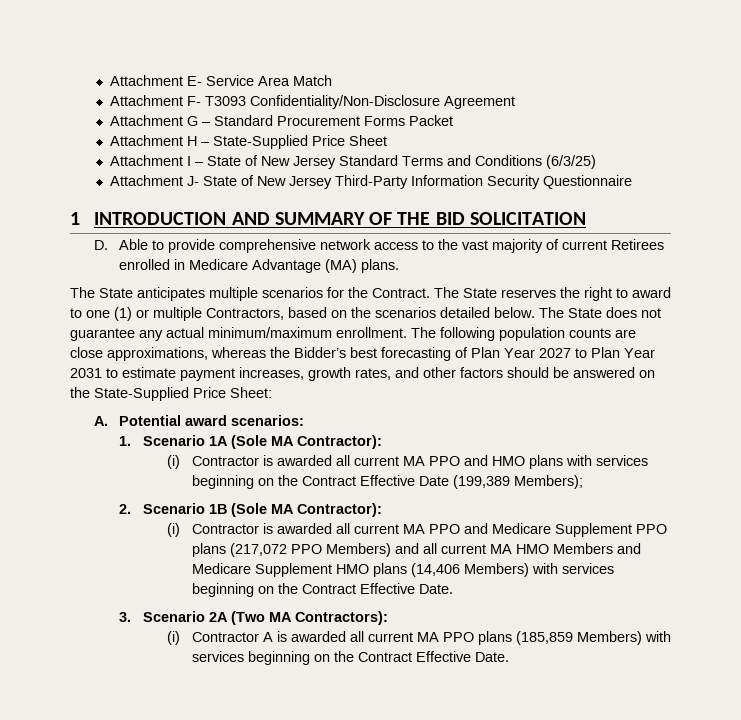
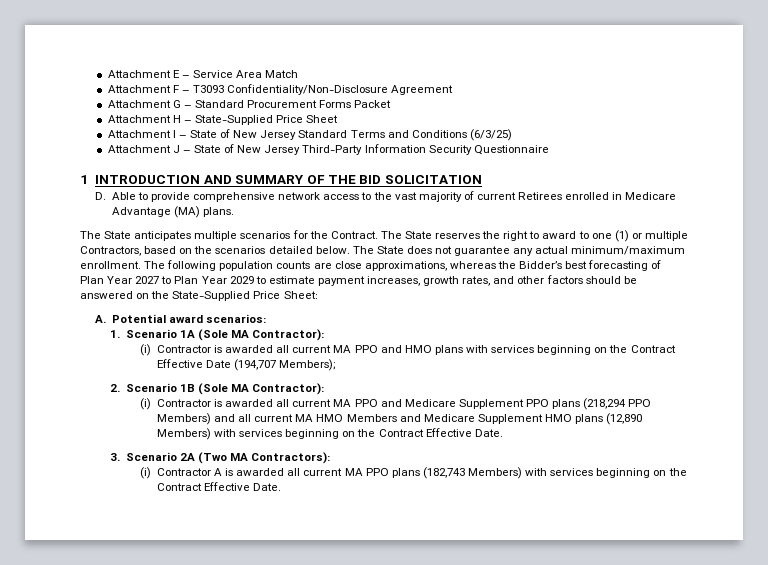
[110,75,203,86] Attachment E- -> [107,70,190,78] Attachment E –
[187,96,202,106] F- -> [172,85,190,93] F –
[187,176,200,186] J- -> [172,145,191,153] J –
[70,368,102,378] 2031 -> [229,276,254,284] 2029
[452,475,510,489] (199,389 -> [234,359,277,371] (194,707
[229,543,287,557] (217,072 -> [583,398,627,410] (218,294
[410,563,460,577] (14,406 -> [606,413,643,425] (12,890
[515,631,573,645] (185,859 -> [422,467,465,479] (182,743

